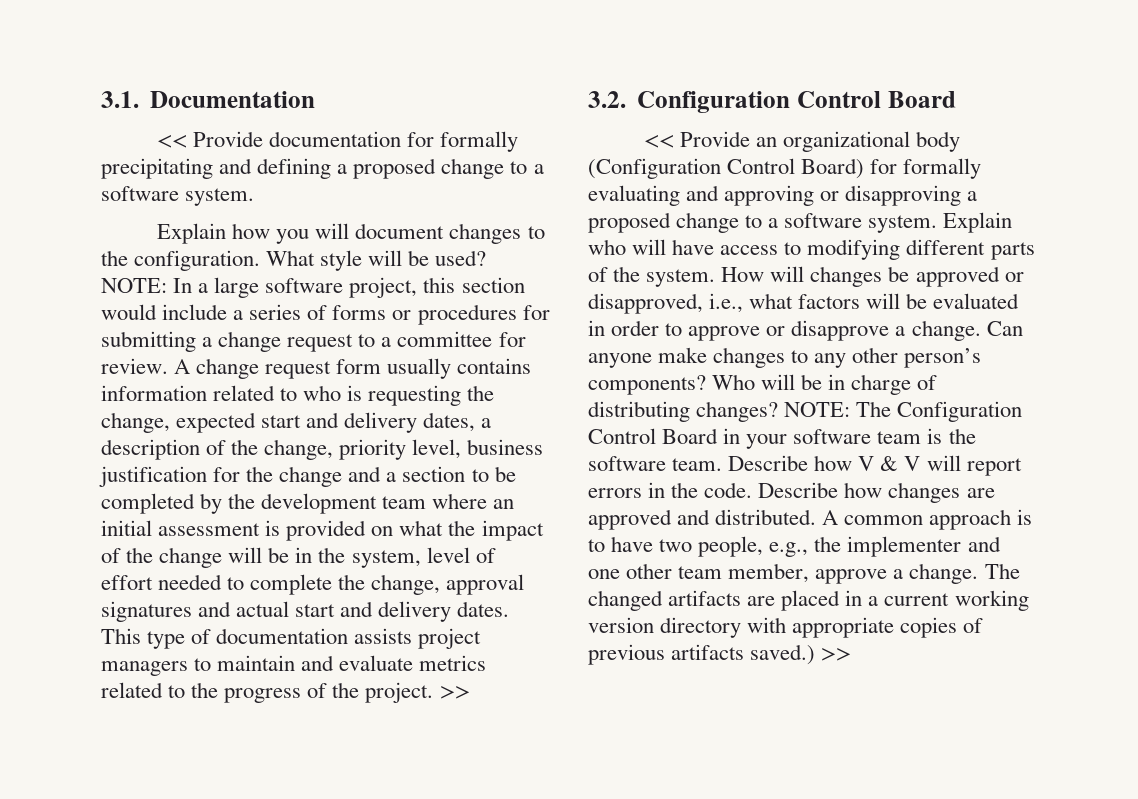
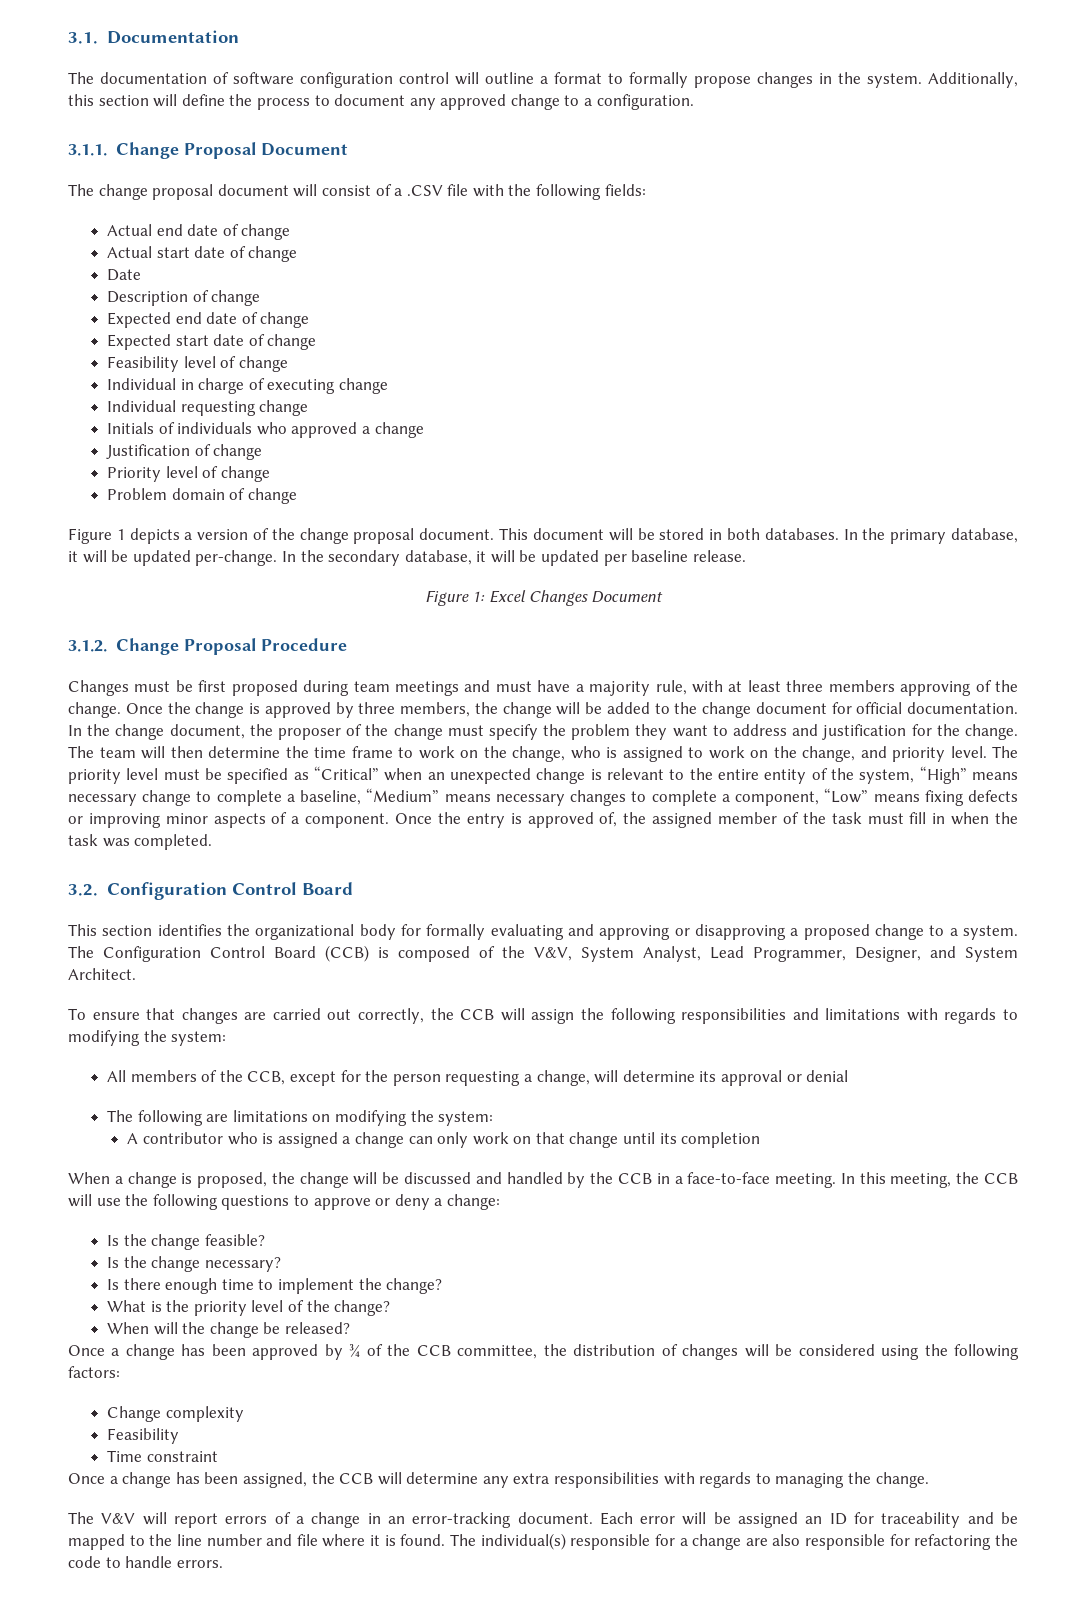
[157,131,519,152] [101,158,544,179] [101,186,255,206] [157,223,545,244] [101,250,487,271] [101,277,525,298] [101,304,550,325] [101,331,526,352] [101,358,532,379] [101,385,495,406] [101,412,492,433] [101,439,544,460] [99,466,516,487] [101,493,515,514] [101,520,544,541] [101,547,496,568] [101,574,525,595] [101,601,510,622] [101,628,482,649] [101,655,487,676] [101,682,470,703] [588,91,956,113] [644,131,961,152] [588,158,865,179] << Provide documentation for formally precipitating and defining a proposed change to a software system. // Explain how you will document changes to the configuration. What style will be used? NOTE: In a large software project, this section would include a series of forms or procedures for submitting a change request to a committee for review. A change request form usually contains information related to who is requesting the change, expected start and delivery dates, a description of the change, priority level, business justification for the change and a section to be completed by the development team where an initial assessment is provided on what the impact of the change will be in the system, level of effort needed to complete the change, approval signatures and actual start and delivery dates. This type of documentation assists project managers to maintain and evaluate metrics related to the progress of the project. >> // 3.2. Configuration Control Board // << Provide an organizational body (Configuration Control Board) -> [68,72,1018,88] [68,94,694,110] [68,142,348,159] [68,184,646,200] [107,224,291,240] [107,246,298,262] [107,269,142,281] [107,290,261,306] [107,312,310,328] [107,334,317,350] [107,356,288,372] [107,378,389,394] [107,400,309,416] [107,422,424,438] [106,444,263,460] [107,466,270,482] [107,488,297,504] [68,528,1019,544] [68,550,746,566] [424,590,664,606] [68,638,347,655] [68,680,1019,696] [68,702,1018,718] [68,724,1018,740] [68,746,1018,762] [68,766,1019,784] [68,788,1019,806] [68,812,1018,828] [68,834,213,850] [68,882,353,900] [68,924,396,940] The documentation of software configuration control will outline a format to formally propose changes in the system. Additionally, this section will define the process to document any approved change to a configuration. // 3.1.1. Change Proposal Document // The change proposal document will consist of a .CSV file with the following fields: // Actual end date of change // Actual start date of change // Date // Description of change // Expected end date of change // Expected start date of change // Feasibility level of change // Individual in charge of executing change // Individual requesting change // Initials of individuals who approved a change // Justification of change // Priority level of change // Problem domain of change // Figure 1 depicts a version of the change proposal document. This document will be stored in both databases. In the primary database, it will be updated per-change. In the secondary database, it will be updated per baseline release. // Figure 1: Excel Changes Document // 3.1.2. Change Proposal Procedure // Changes must be first proposed during team meetings and must have a majority rule, with at least three members approving of the change. Once the change is approved by three members, the change will be added to the change document for official documentation. In the change document, the proposer of the change must specify the problem they want to address and justification for the change. The team will then determine the time frame to work on the change, who is assigned to work on the change, and priority level. The priority level must be specified as “Critical” when an unexpected change is relevant to the entire entity of the system, “High” means necessary change to complete a baseline, “Medium” means necessary changes to complete a component, “Low” means fixing defects or improving minor aspects of a component. Once the entry is approved of, the assigned member of the task must fill in when the task was completed. // 3.2. Configuration Control Board // This section identifies the organizational body
[784,212,1013,233] [588,239,1035,260] [588,266,1024,287] [588,293,1020,314] [588,320,1023,341] [588,347,982,368] [588,374,938,395] [588,401,1023,422] [588,428,976,449] [588,455,1022,476] [588,482,995,503] [588,509,1033,530] [588,536,1001,557] [588,563,1020,584] [588,590,1029,611] [588,617,984,638] [588,644,852,665] software system. Explain who will have access to modifying different parts of the system. How will changes be approved or disapproved, i.e., what factors will be evaluated in order to approve or disapprove a change. Can anyone make changes to any other person’s components? Who will be in charge of distributing changes? NOTE: The Configuration Control Board in your software team is the software team. Describe how V & V will report errors in the code. Describe how changes are approved and distributed. A common approach is to have two people, e.g., the implementer and one other team member, approve a change. The changed artifacts are placed in a current working version directory with appropriate copies of previous artifacts saved.) >> -> [963,925,1019,940] [68,945,1018,962] [68,968,136,980] [68,1008,1018,1024] [68,1030,227,1046] [107,1070,849,1086] [107,1110,494,1126] [127,1132,761,1148] [68,1172,1018,1188] [68,1194,500,1210] [107,1234,265,1250] [107,1256,281,1272] [107,1278,443,1294] [107,1300,391,1316] [107,1322,351,1338] [68,1344,1020,1360] [68,1366,120,1378] [107,1406,244,1422] [107,1428,180,1444] [107,1450,218,1462] [68,1472,929,1488] [68,1512,1019,1528] [68,1533,1018,1550] [68,1556,223,1568] system. The Configuration Control Board (CCB) is composed of the V&V, System Analyst, Lead Programmer, Designer, and System Architect. // To ensure that changes are carried out correctly, the CCB will assign the following responsibilities and limitations with regards to modifying the system: // All members of the CCB, except for the person requesting a change, will determine its approval or denial // The following are limitations on modifying the system: // A contributor who is assigned a change can only work on that change until its completion // When a change is proposed, the change will be discussed and handled by the CCB in a face-to-face meeting. In this meeting, the CCB will use the following questions to approve or deny a change: // Is the change feasible? // Is the change necessary? // Is there enough time to implement the change? // What is the priority level of the change? // When will the change be released? // Once a change has been approved by ¾ of the CCB committee, the distribution of changes will be considered using the following factors: // Change complexity // Feasibility // Time constraint // Once a change has been assigned, the CCB will determine any extra responsibilities with regards to managing the change. // The V&V will report errors of a change in an error-tracking document. Each error will be assigned an ID for traceability and be mapped to the line number and file where it is found. The individual(s) responsible for a change are also responsible for refactoring the code to handle errors.

